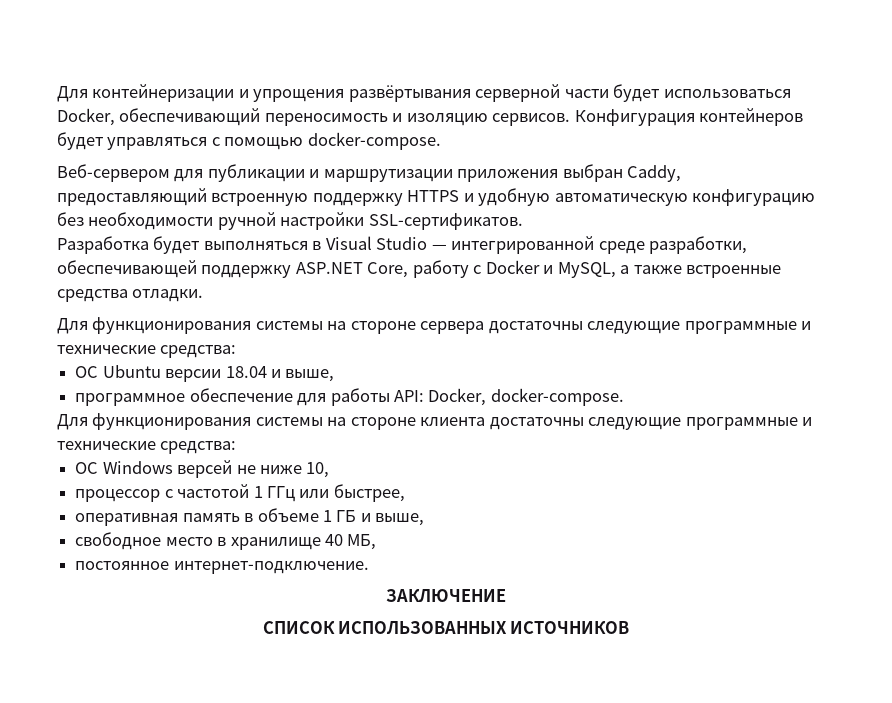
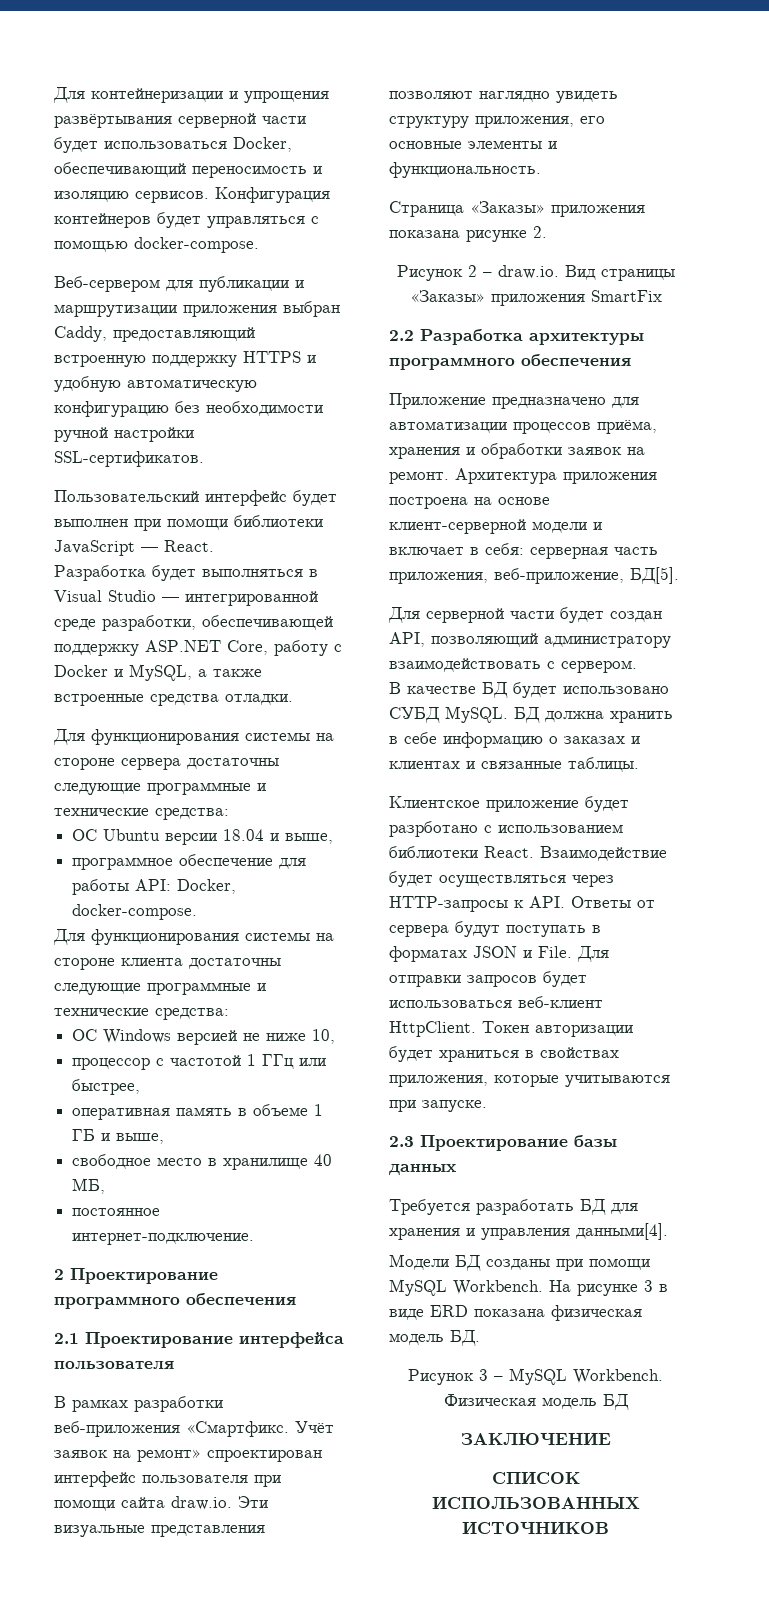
(523, 221) none -> [54,490,337,506] [54,515,323,531] [54,540,214,556] // Пользовательский интерфейс будет выполнен при помощи библиотеки JavaScript — React.
[177,460,233,478] версей -> [177,1030,238,1045] версией
(369, 567) none -> [54,1268,218,1284] [54,1293,296,1309] [54,1332,344,1348] [54,1361,174,1369] [54,1396,223,1412] [54,1421,334,1437] [54,1449,322,1462] [54,1471,281,1487] [54,1496,268,1511] [54,1525,265,1537] [389,91,618,103] [389,116,605,128] [389,140,557,149] [389,162,541,178] [389,201,645,217] [389,226,547,242] [396,265,675,281] [409,290,662,306] [389,329,644,345] [389,354,631,370] [389,393,639,409] [389,420,657,434] [389,443,645,459] [389,468,657,484] [389,497,550,509] [389,519,602,534] [389,543,658,559] [389,567,679,584] [388,607,662,623] [389,632,671,648] [389,658,637,673] [389,682,669,698] [389,706,673,723] [389,732,640,748] [389,757,639,772] [389,796,629,812] [389,821,623,837] [389,846,667,861] [389,871,614,887] [389,896,655,912] [389,921,601,937] [389,946,609,962] [389,971,587,987] [389,996,603,1008] [389,1021,633,1037] [389,1046,619,1062] [389,1075,670,1087] [389,1100,487,1112] [389,1135,617,1151] [389,1164,456,1175] [389,1199,638,1215] [389,1223,668,1240] [389,1254,650,1271] [389,1279,668,1296] [389,1305,642,1321] [389,1330,480,1346] [408,1368,663,1385] [443,1394,629,1410] // 2 Проектирование программного обеспечения // 2.1 Проектирование интерфейса пользователя // В рамках разработки веб-приложения «Смартфикс. Учёт заявок на ремонт» спроектирован интерфейс пользователя при помощи сайта draw.io. Эти визуальные представления позволяют наглядно увидеть структуру приложения, его основные элементы и функциональность. // Страница «Заказы» приложения показана рисунке 2. // Рисунок 2 – draw.io. Вид страницы «Заказы» приложения SmartFix // 2.2 Разработка архитектуры программного обеспечения // Приложение предназначено для автоматизации процессов приёма, хранения и обработки заявок на ремонт. Архитектура приложения построена на основе клиент-серверной модели и включает в себя: серверная часть приложения, веб-приложение, БД[5]. // Для серверной части будет создан API, позволяющий администратору взаимодействовать с сервером. // В качестве БД будет использовано СУБД MySQL. БД должна хранить в себе информацию о заказах и клиентах и связанные таблицы. // Клиентское приложение будет разрботано с использованием библиотеки React. Взаимодействие будет осуществляться через HTTP-запросы к API. Ответы от сервера будут поступать в форматах JSON и File. Для отправки запросов будет использоваться веб-клиент HttpClient. Токен авторизации будет храниться в свойствах приложения, которые учитываются при запуске. // 2.3 Проектирование базы данных // Требуется разработать БД для хранения и управления данными[4]. // Модели БД созданы при помощи MySQL Workbench. На рисунке 3 в виде ERD показана физическая модель БД. // Рисунок 3 – MySQL Workbench. Физическая модель БД

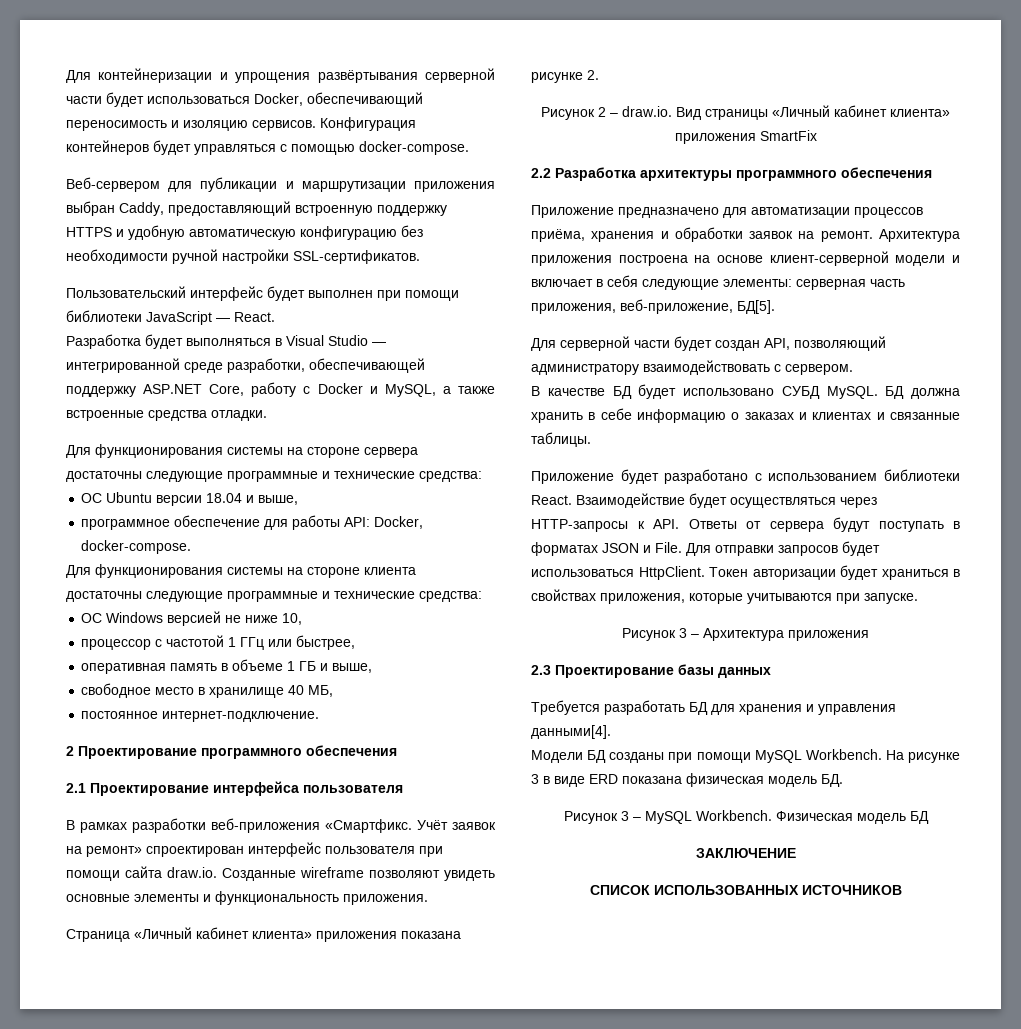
[238,1496,268,1508] [54,1525,265,1537] [389,91,618,103] [389,116,605,128] Эти визуальные представления позволяют наглядно увидеть структуру приложения, его -> [222,867,495,881] Созданные wireframe позволяют увидеть
[389,162,541,178] функциональность. -> [215,891,428,905] функциональность приложения.
[470,201,545,213] «Заказы» -> [134,927,312,939] «Личный кабинет клиента»
[409,290,485,302] «Заказы» -> [772,105,950,117] «Личный кабинет клиента»
[485,543,524,555] себя: -> [607,275,792,290] себя следующие элементы:
[389,796,629,812] [389,821,478,837] Клиентское приложение будет разрботано -> [531,469,749,484] Приложение будет разработано
[518,996,603,1008] веб-клиент -> (634, 573) none
(487, 1106) none -> [622,628,869,641] // Рисунок 3 – Архитектура приложения

